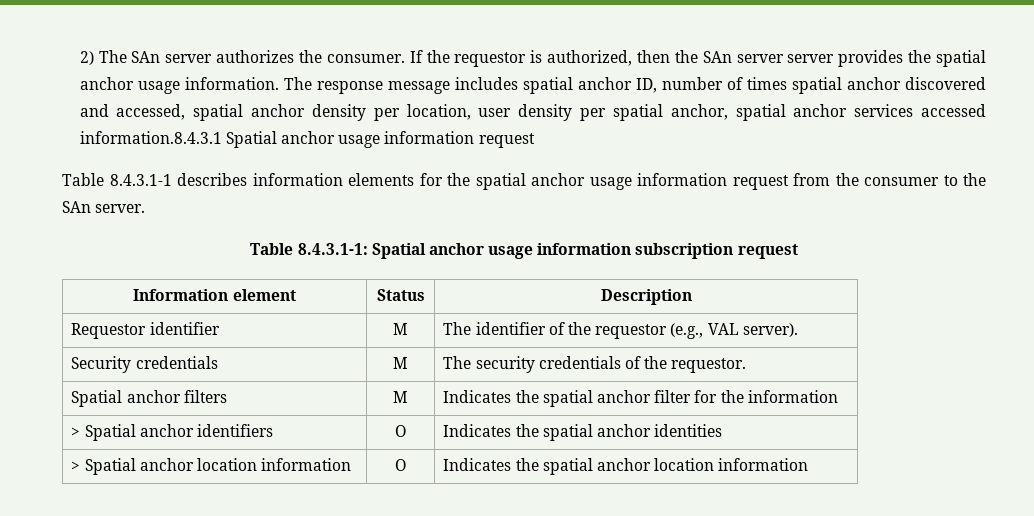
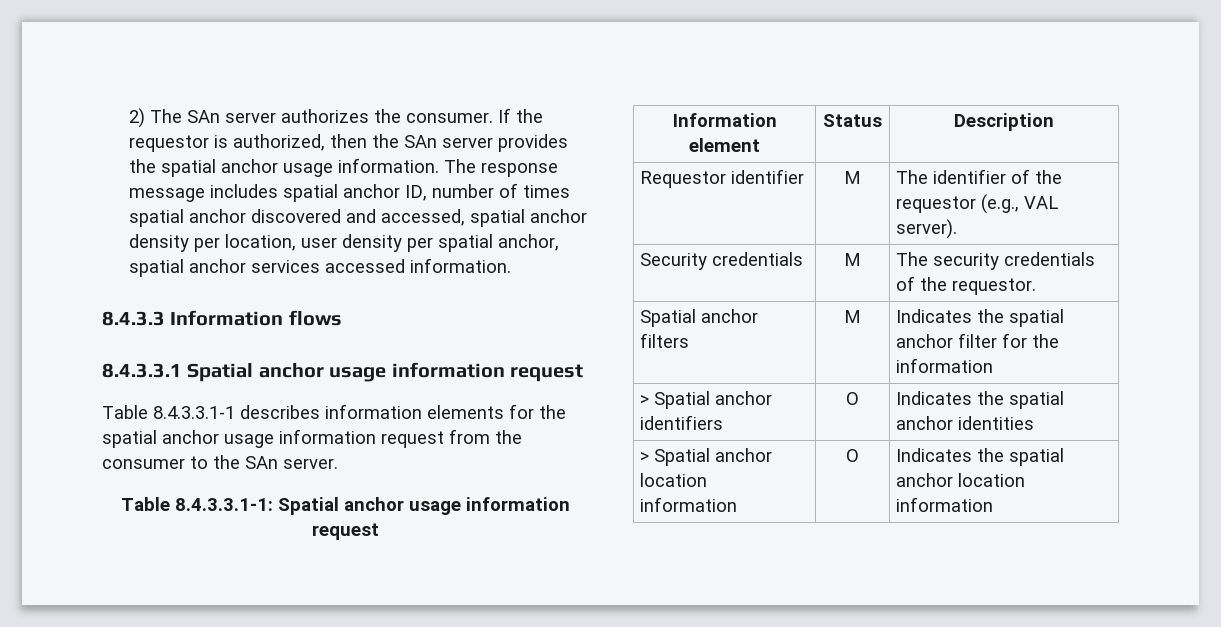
[787,54,835,63] server -> (494, 142) none
[79,131,222,144] information.8.4.3.1 -> [410,258,512,273] [102,310,342,326] [102,363,182,378] information. // 8.4.3.3 Information flows // 8.4.3.3.1
[109,174,172,186] 8.4.3.1-1 -> [153,406,235,419] 8.4.3.3.1-1
[297,243,734,259] 8.4.3.1-1: Spatial anchor usage information subscription -> [174,497,570,515] 8.4.3.3.1-1: Spatial anchor usage information

